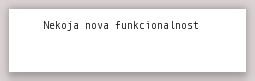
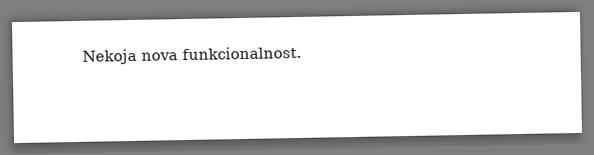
[115,21,199,29] funkcionalnost -> [182,45,302,61] funkcionalnost.

